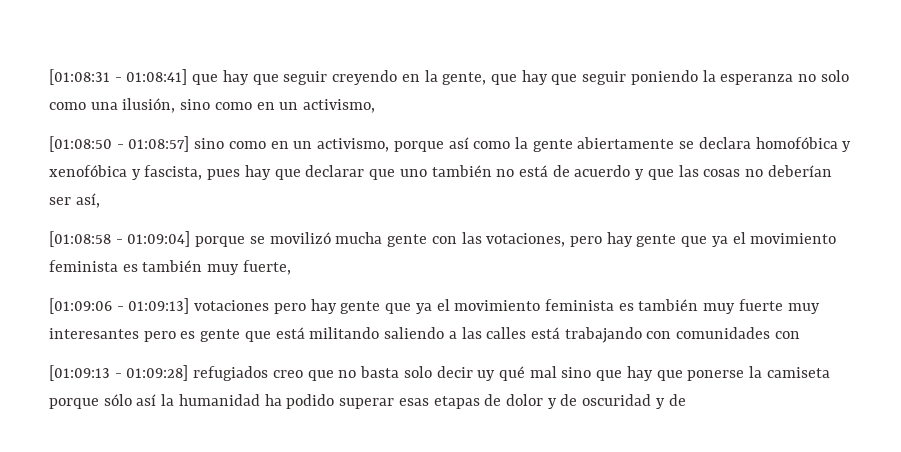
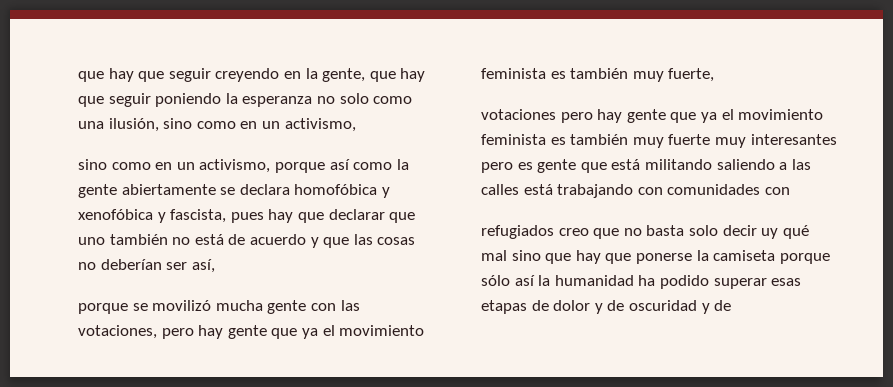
[49,69,188,85] [01:08:31 - 01:08:41] -> (78, 76) none
[49,136,190,152] [01:08:50 - 01:08:57] -> (356, 125) none
[49,231,191,247] [01:08:58 - 01:09:04] -> (215, 266) none
[49,298,190,314] [01:09:06 - 01:09:13] -> (715, 75) none
[49,365,189,381] [01:09:13 - 01:09:28] -> (790, 191) none

